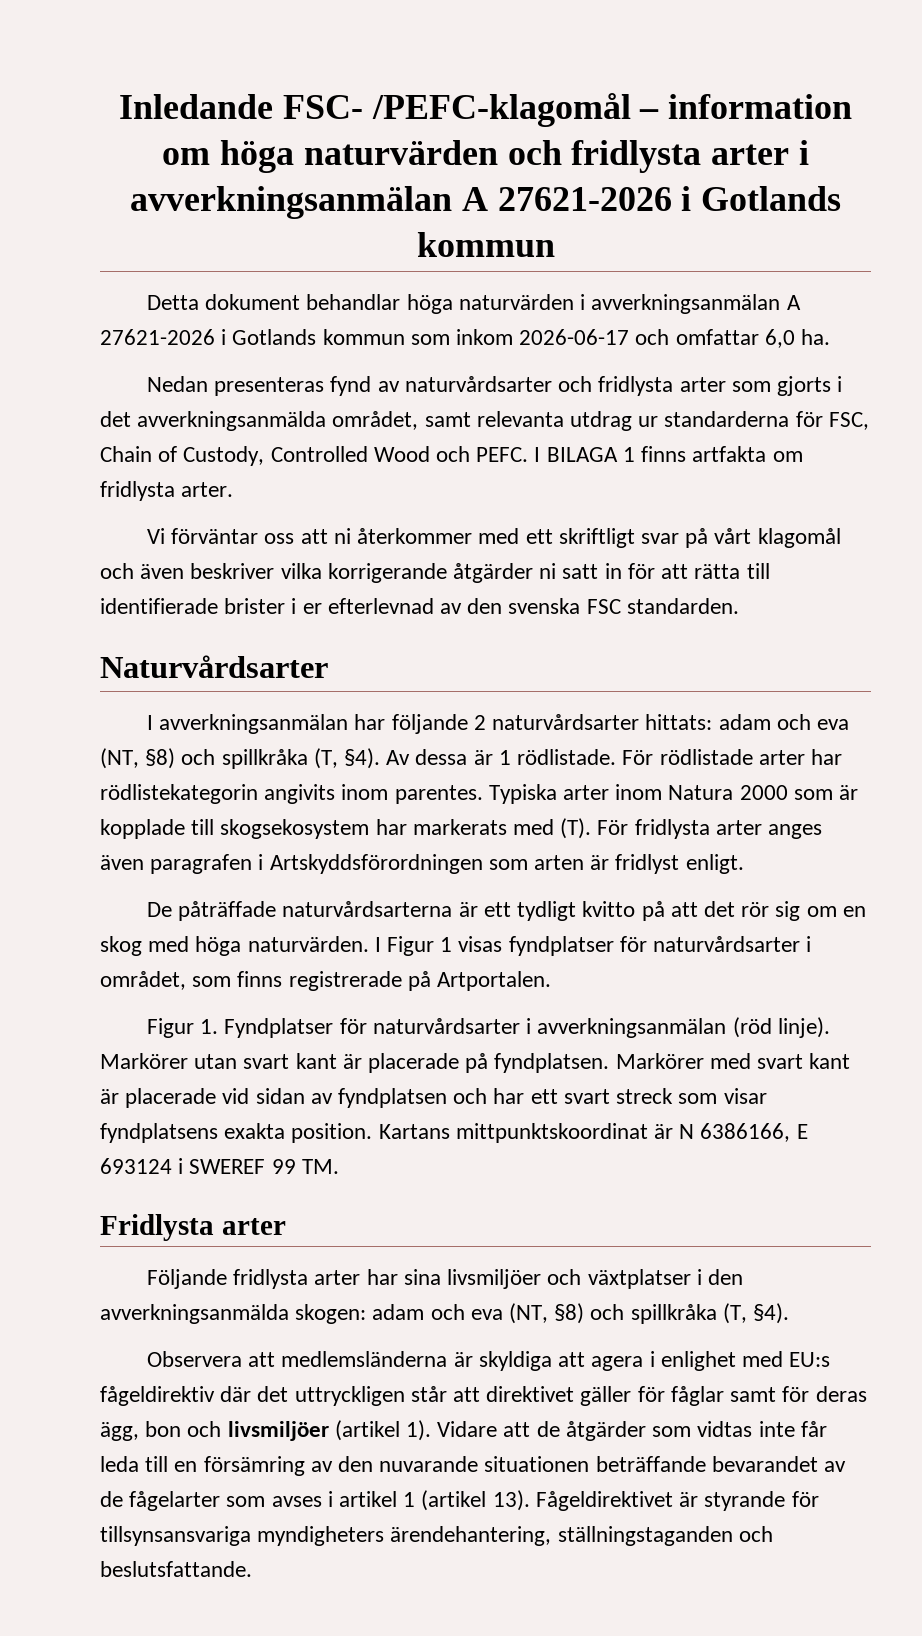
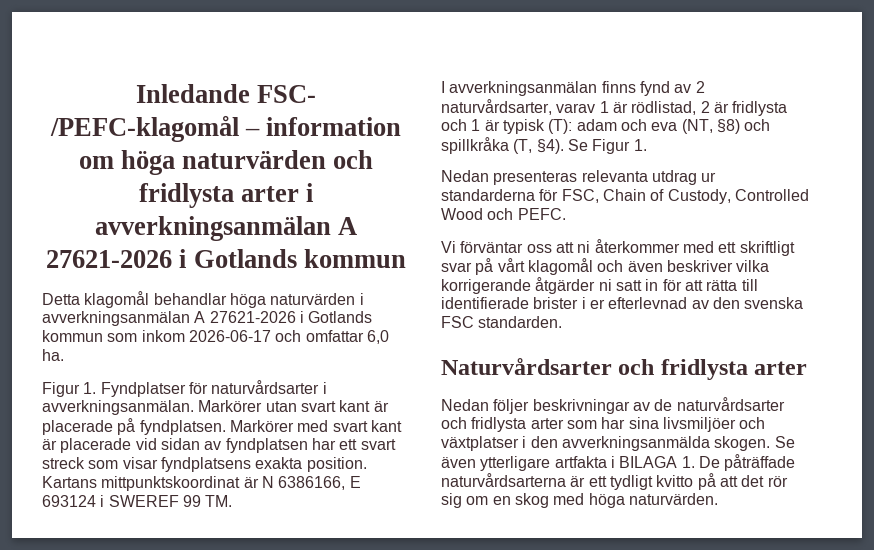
[205,294,301,310] dokument -> [84,291,150,308] klagomål
[147,376,843,396] [100,411,471,431] Nedan presenteras fynd av naturvårdsarter och fridlysta arter som gjorts i det avverkningsanmälda området, samt -> [42,380,327,397] [42,400,389,415] [42,418,402,435] [42,438,396,453] [42,457,367,472] [42,476,361,491] [42,495,233,507] [441,81,705,96] [441,99,788,116] [441,119,771,134] [441,137,647,154] [441,170,578,185] Figur 1. Fyndplatser för naturvårdsarter i avverkningsanmälan. Markörer utan svart kant är placerade på fyndplatsen. Markörer med svart kant är placerade vid sidan av fyndplatsen har ett svart streck som visar fyndplatsens exakta position. Kartans mittpunktskoordinat är N 6386166, E 693124 i SWEREF 99 TM. // I avverkningsanmälan finns fynd av 2 naturvårdsarter, varav 1 är rödlistad, 2 är fridlysta och 1 är typisk (T): adam och eva (NT, §8) och spillkråka (T, §4). Se Figur 1. // Nedan presenteras
[534,446,803,462] [100,481,234,501] I BILAGA 1 finns artfakta om fridlysta arter. -> (566, 214) none
[147,714,849,734] [100,748,842,769] [100,784,859,804] [100,818,823,839] [100,854,744,874] // I avverkningsanmälan har följande 2 naturvårdsarter hittats: adam och eva (NT, §8) och spillkråka (T, §4). Av dessa är 1 rödlistade. För rödlistade arter har rödlistekategorin angivits inom parentes. Typiska arter inom Natura 2000 som är kopplade till skogsekosystem har markerats med (T). För fridlysta arter anges även paragrafen i Artskyddsförordningen som arten är fridlyst enligt. // -> [618,359,808,380] [441,397,785,414] [441,417,766,432] [441,436,795,451] [441,456,695,471] och fridlysta arter // Nedan följer beskrivningar av de naturvårdsarter och fridlysta arter som har sina livsmiljöer och växtplatser i den avverkningsanmälda skogen. Se även ytterligare artfakta i BILAGA 1.
[374,936,812,956] [100,971,552,991] [147,1017,830,1038] [100,1053,851,1073] [100,1088,767,1108] [100,1123,808,1143] [100,1158,339,1174] [100,1214,286,1241] [147,1269,743,1289] [100,1303,790,1324] [147,1351,831,1371] [100,1386,867,1406] [100,1420,827,1441] [100,1456,847,1476] [100,1490,819,1511] [100,1526,773,1546] [100,1561,252,1577] I Figur 1 visas fyndplatser för naturvårdsarter i området, som finns registrerade på Artportalen. // Figur 1. Fyndplatser för naturvårdsarter i avverkningsanmälan (röd linje). Markörer utan svart kant är placerade på fyndplatsen. Markörer med svart kant är placerade vid sidan av fyndplatsen och har ett svart streck som visar fyndplatsens exakta position. Kartans mittpunktskoordinat är N 6386166, E 693124 i SWEREF 99 TM. // Fridlysta arter // Följande fridlysta arter har sina livsmiljöer och växtplatser i den avverkningsanmälda skogen: adam och eva (NT, §8) och spillkråka (T, §4). // Observera att medlemsländerna är skyldiga att agera i enlighet med EU:s fågeldirektiv där det uttryckligen står att direktivet gäller för fåglar samt för deras ägg, bon och livsmiljöer (artikel 1). Vidare att de åtgärder som vidtas inte får leda till en försämring av den nuvarande situationen beträffande bevarandet av de fågelarter som avses i artikel 1 (artikel 13). Fågeldirektivet är styrande för tillsynsansvariga myndigheters ärendehantering, ställningstaganden och beslutsfattande. -> (718, 499) none

